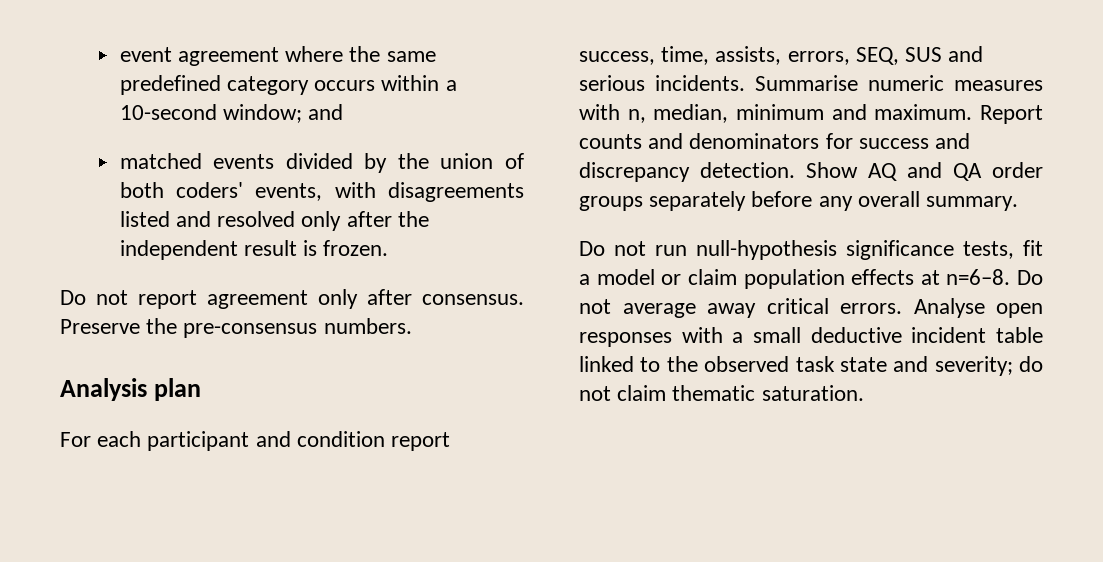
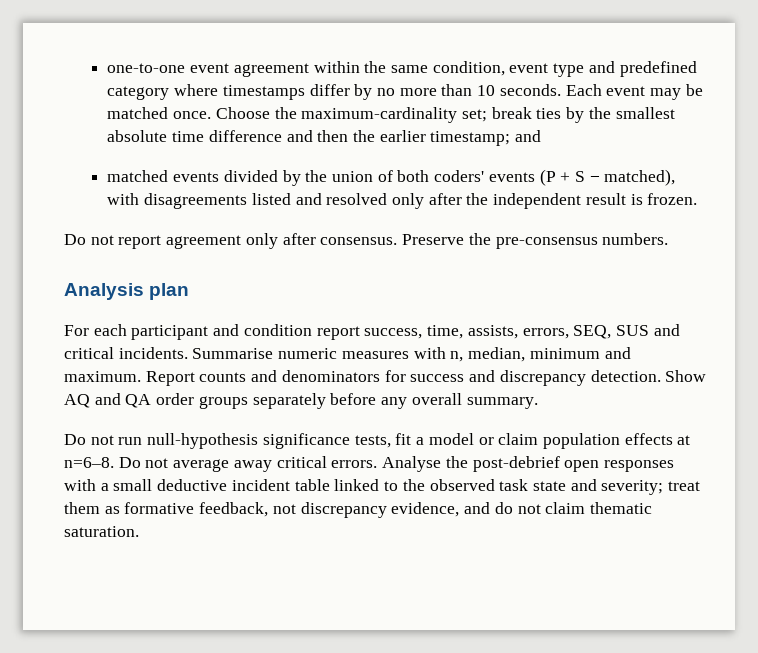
(119, 54) none -> [107,63,186,73] one-to-one
[285,46,344,62] where -> [313,61,360,73] within
[119,75,457,95] [119,104,302,123] predefined category occurs within a 10-second window; -> [432,61,697,77] [107,84,703,100] [107,107,675,123] [107,130,511,146] condition, event type and predefined category where timestamps differ by no more than 10 seconds. Each event may be matched once. Choose the maximum-cardinality set; break ties by the smallest absolute time difference and then the earlier timestamp;
[255,183,323,201] events, -> [488,169,676,186] events (P + S − matched),
[579,75,645,91] serious -> [64,347,114,359] critical
(985, 308) none -> [445,456,560,472] the post-debrief
(1013, 366) none -> [668,481,701,491] [64,502,491,518] treat them as formative feedback, not discrepancy evidence, and

